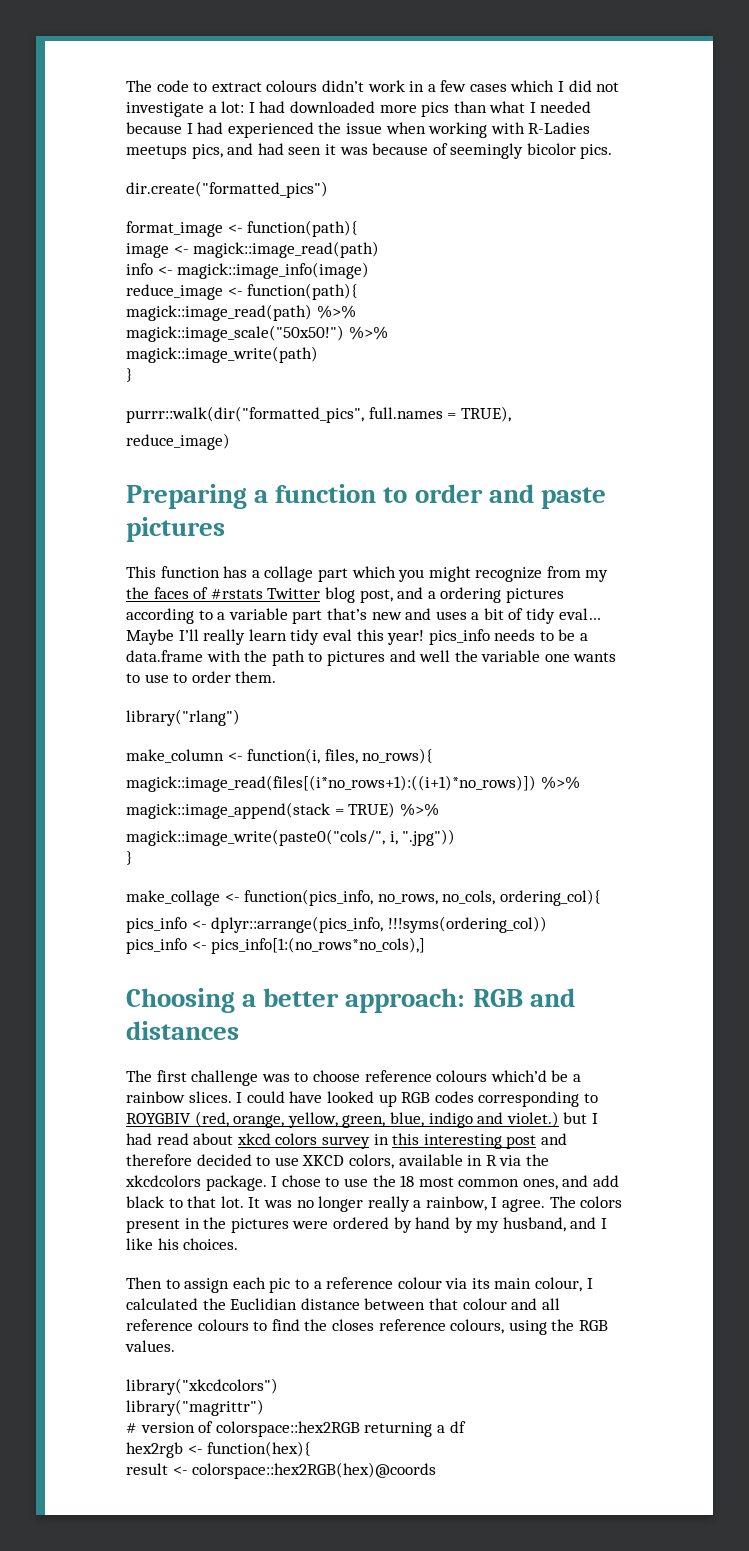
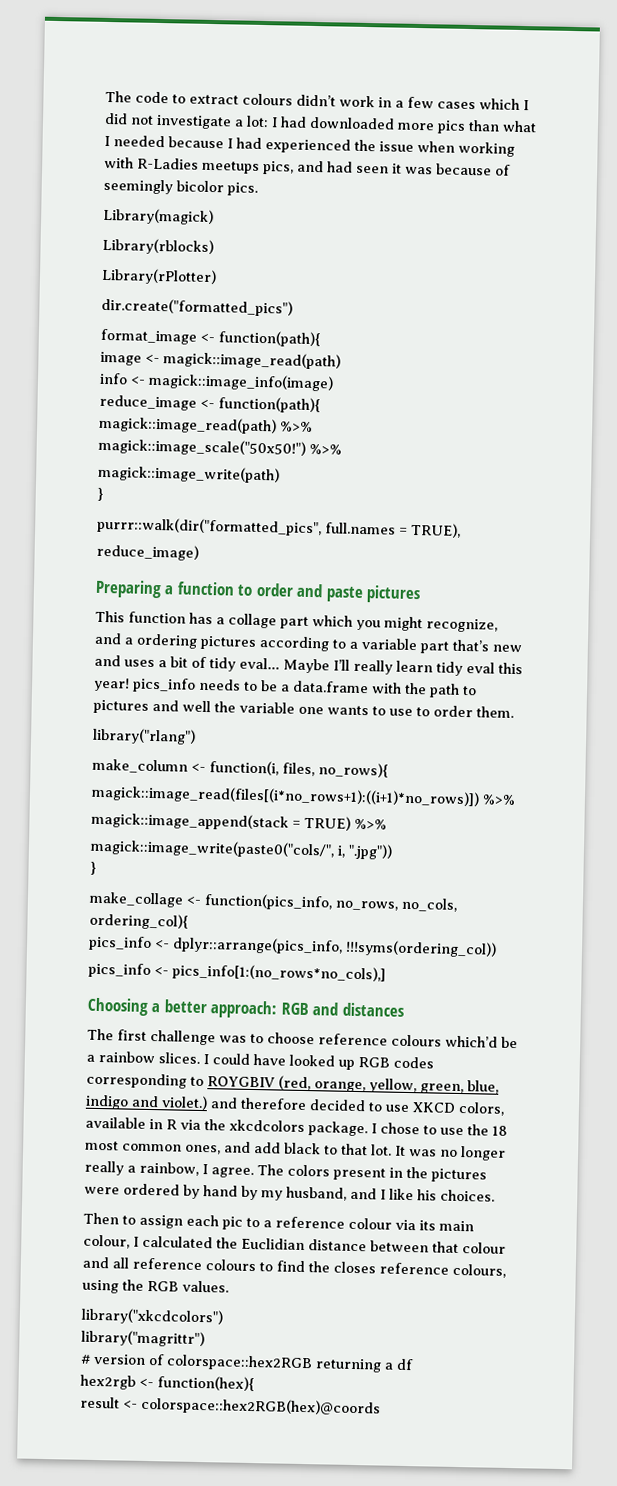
(613, 151) none -> [103,207,214,226] [102,237,214,256] [101,267,217,286] // Library(magick) // Library(rblocks) // Library(rPlotter)
[475,566,609,582] [126,587,393,603] recognize from my the faces of #rstats Twitter blog post, -> [426,618,498,633] recognize,
[563,1112,598,1124] [126,1133,537,1149] but I had read about xkcd colors survey in this interesting post -> (208, 1103) none

